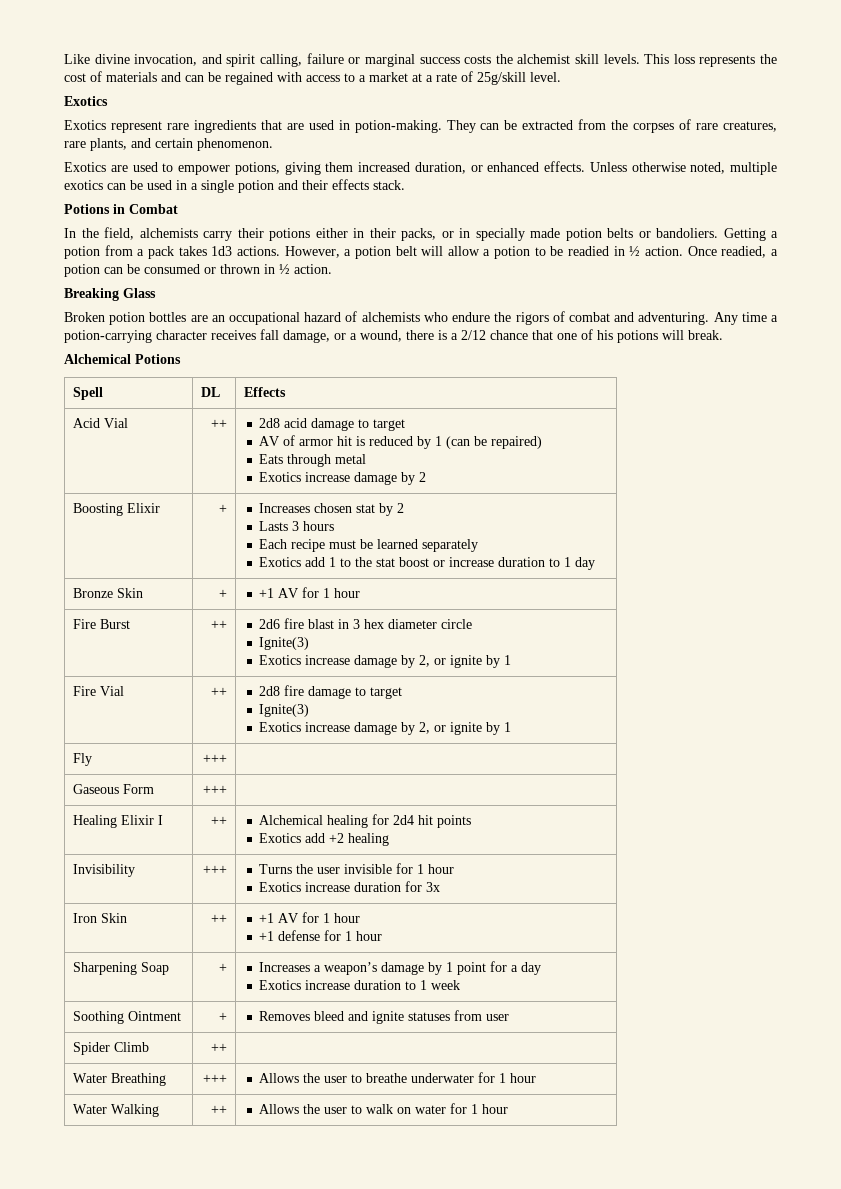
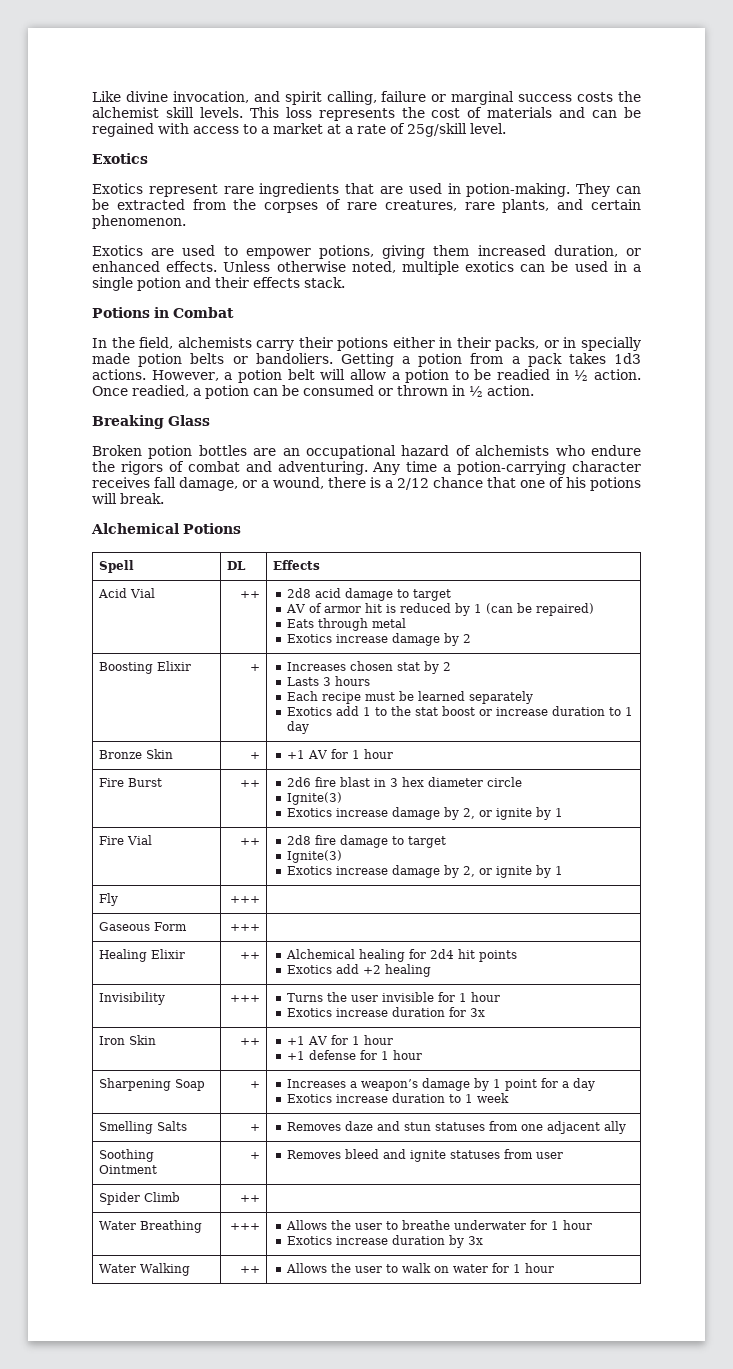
[158,815,164,825] I -> (186, 954) none
(461, 985) none -> [99,1121,188,1134] [249,1124,260,1131] [286,1121,626,1134] // Smelling Salts | + | Removes daze and stun statuses from one adjacent ally
(537, 1078) none -> [286,1235,483,1248] // Exotics increase duration by 3x

